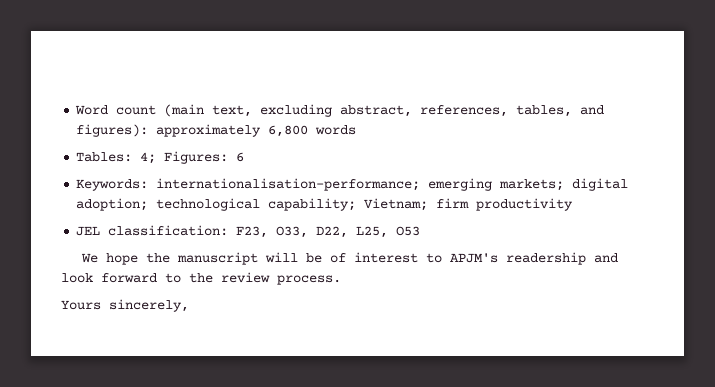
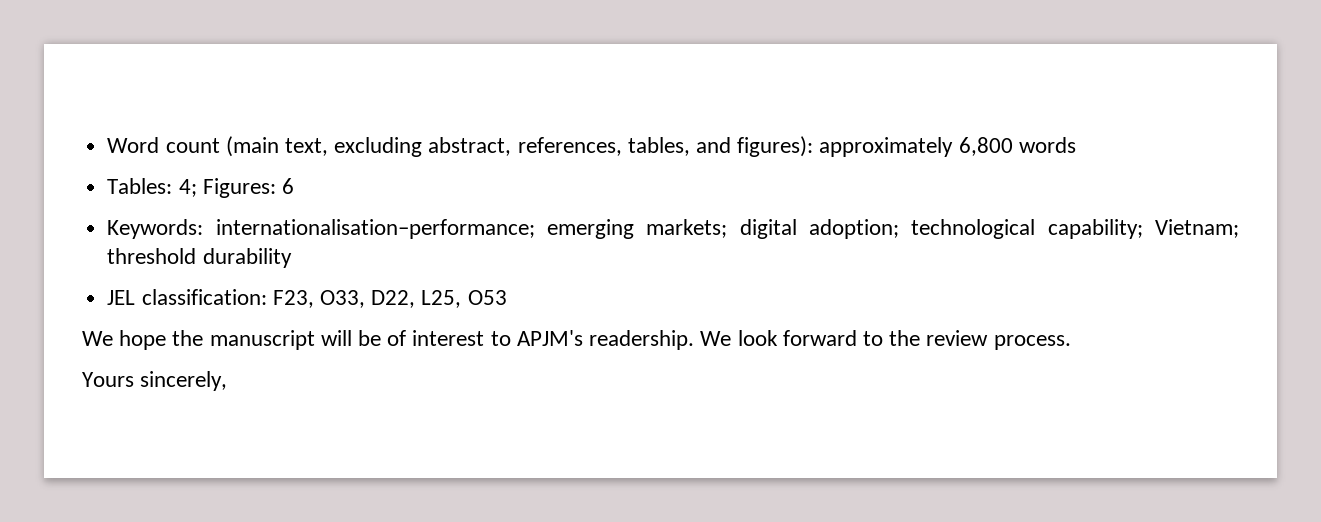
[436,198,574,211] firm productivity -> [107,248,292,268] threshold durability
[506,252,619,265] readership and -> [589,330,732,350] readership. We

